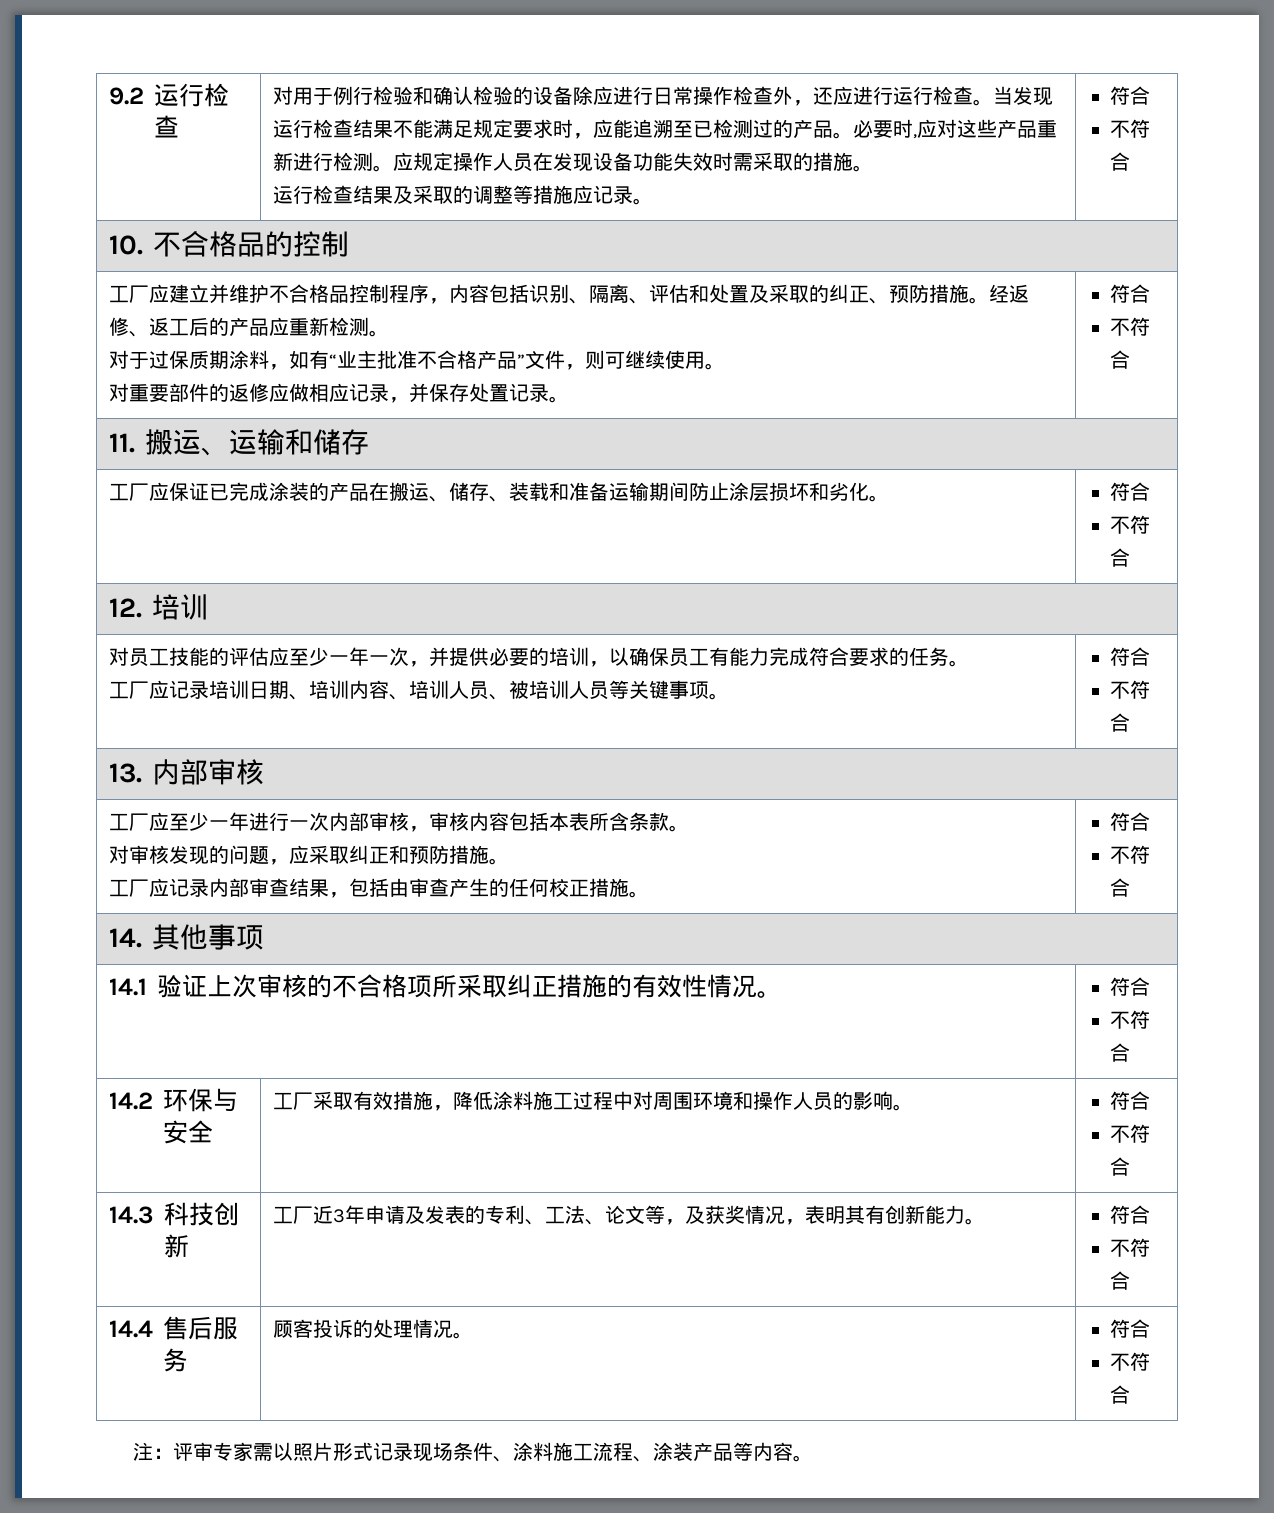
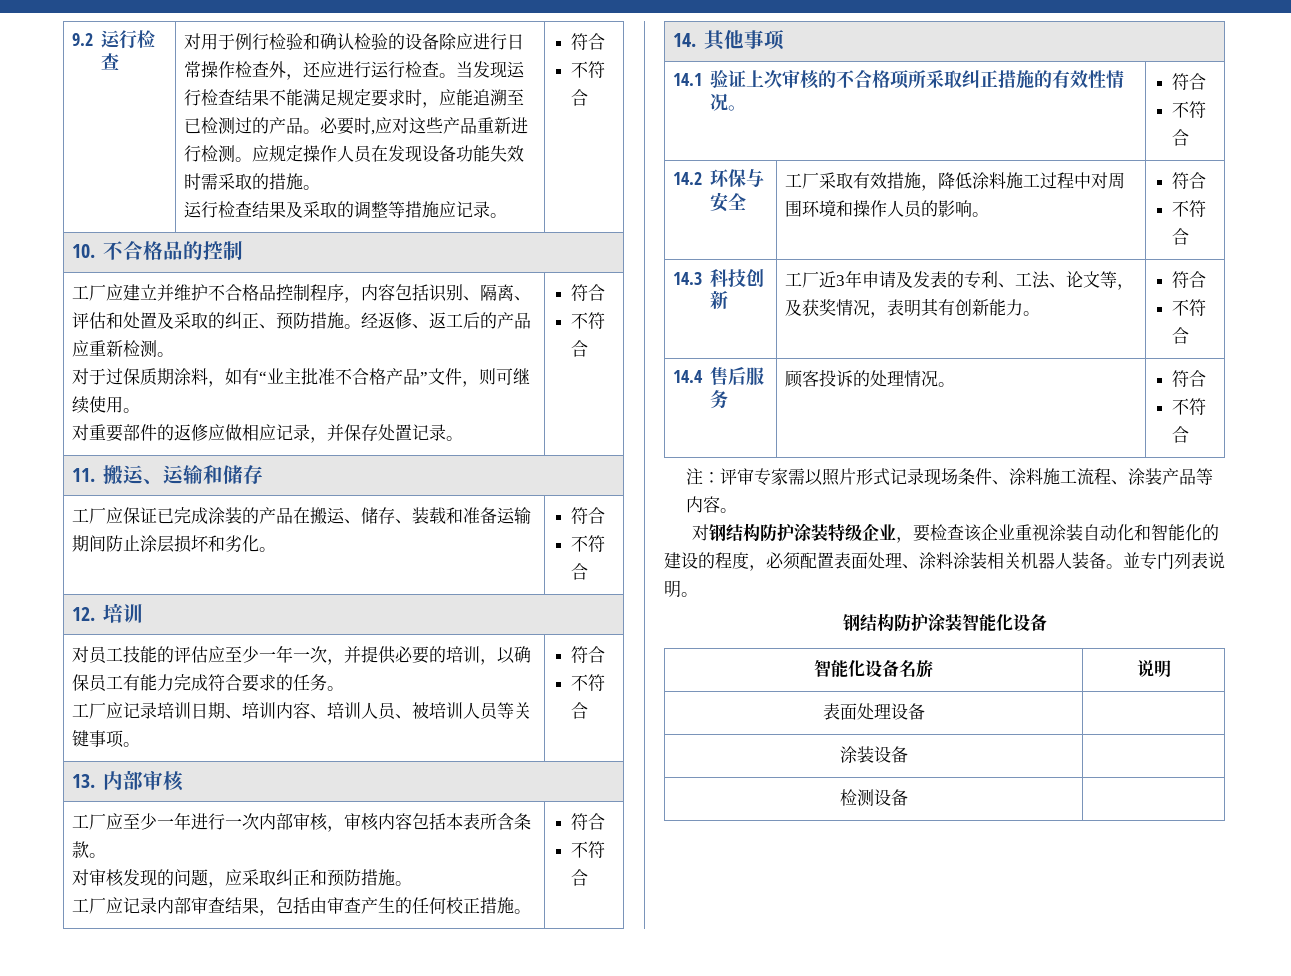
(813, 1458) none -> [692,523,1220,543] [664,552,1225,571] [664,580,698,598] [842,613,1047,632] [814,660,933,677] [1136,660,1171,677] [822,703,925,720] [839,746,908,763] [839,789,908,806] // 对钢结构防护涂装特级企业，要检查该企业重视涂装自动化和智能化的建设的程度，必须配置表面处理、涂料涂装相关机器人装备。並专门列表说明。 // 钢结构防护涂装智能化设备 // 智能化设备名旂 | 说明 // 表面处理设备 | // 涂装设备 | // 检测设备 |

